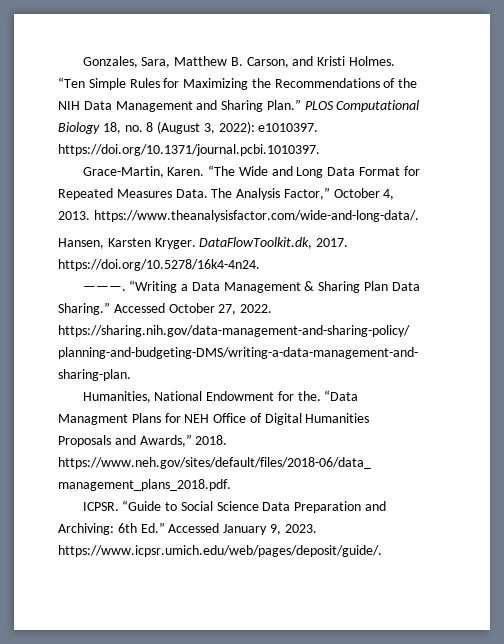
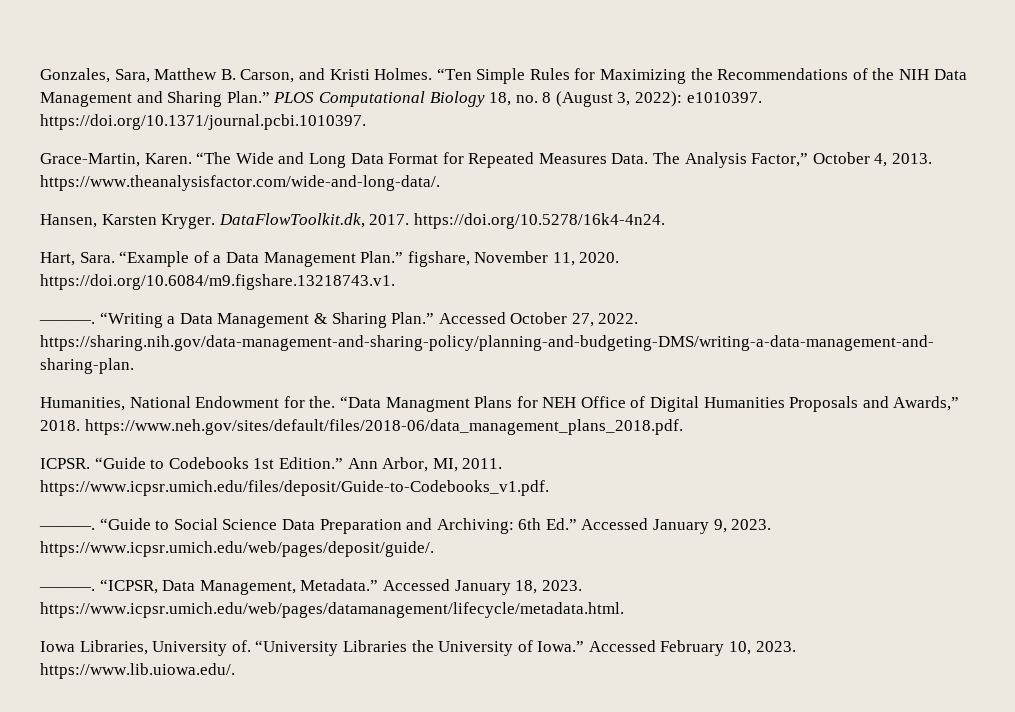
(260, 265) none -> [40,251,620,267] [40,274,395,290] // Hart, Sara. “Example of a Data Management Plan.” figshare, November 11, 2020. https://doi.org/10.6084/m9.figshare.13218743.v1.
[364,281,420,291] [58,302,110,315] Plan Data Sharing.” -> [391,312,435,324] Plan.”
(178, 506) none -> [168,457,503,472] [40,480,549,496] [39,518,170,530] Codebooks 1st Edition.” Ann Arbor, MI, 2011. https://www.icpsr.umich.edu/files/deposit/Guide-to-Codebooks_v1.pdf. // ———. “Guide to
(382, 551) none -> [39,579,582,595] [40,602,624,618] [40,640,796,656] [40,663,235,679] // ———. “ICPSR, Data Management, Metadata.” Accessed January 18, 2023. https://www.icpsr.umich.edu/web/pages/datamanagement/lifecycle/metadata.html. // Iowa Libraries, University of. “University Libraries the University of Iowa.” Accessed February 10, 2023. https://www.lib.uiowa.edu/.

